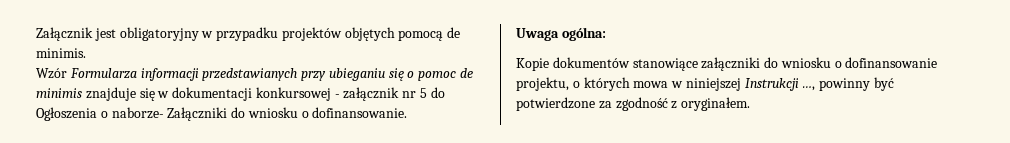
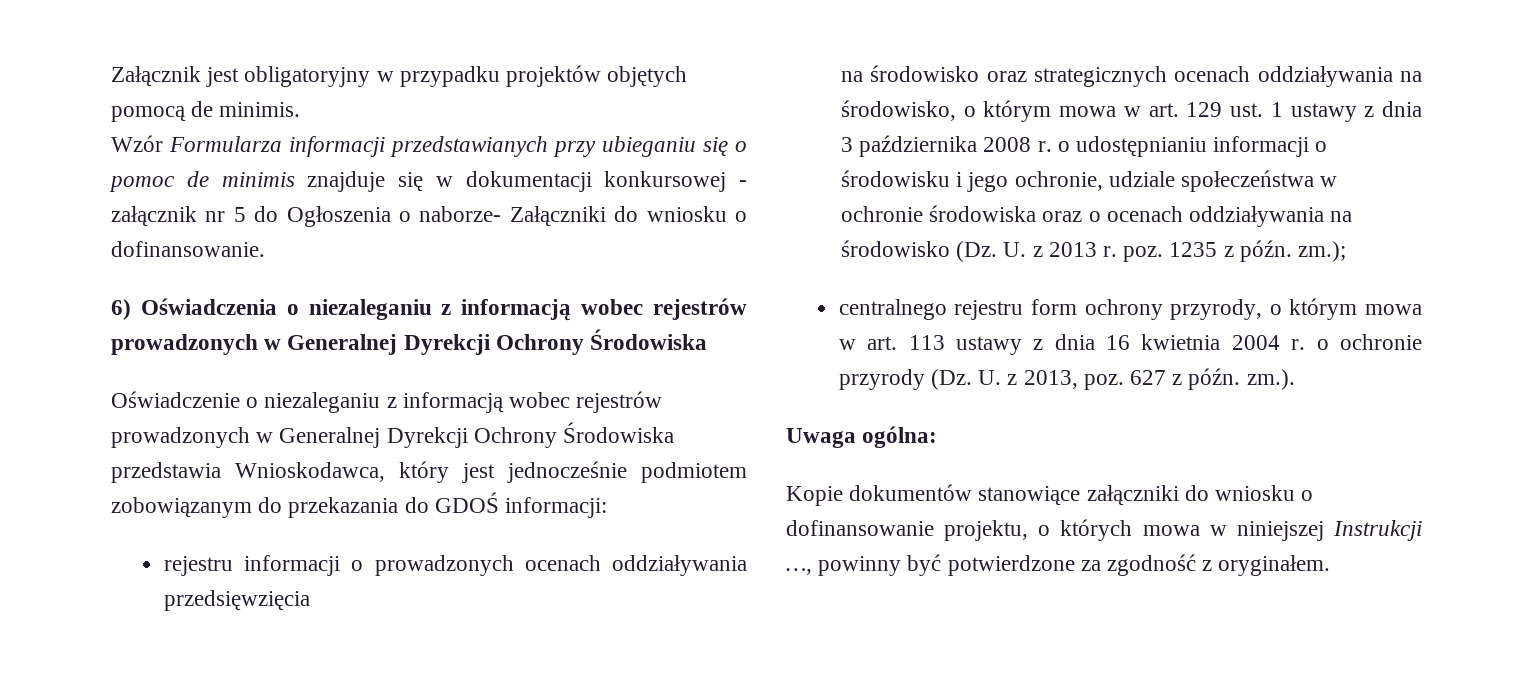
(408, 112) none -> [111,298,747,321] [111,329,708,355] [111,391,663,413] [111,422,675,448] [111,461,747,483] [111,492,608,518] [163,555,747,576] [163,590,310,611] [840,65,1422,87] [840,100,1422,122] [840,135,1328,157] [840,170,1338,192] [840,205,1353,227] [840,240,1347,262] [838,298,1422,320] [838,334,1422,355] [838,368,1295,390] // 6) Oświadczenia o niezaleganiu z informacją wobec rejestrów prowadzonych w Generalnej Dyrekcji Ochrony Środowiska // Oświadczenie o niezaleganiu z informacją wobec rejestrów prowadzonych w Generalnej Dyrekcji Ochrony Środowiska przedstawia Wnioskodawca, który jest jednocześnie podmiotem zobowiązanym do przekazania do GDOŚ informacji: // rejestru informacji o prowadzonych ocenach oddziaływania przedsięwzięcia // na środowisko oraz strategicznych ocenach oddziaływania na środowisko, o którym mowa w art. 129 ust. 1 ustawy z dnia 3 października 2008 r. o udostępnianiu informacji o środowisku i jego ochronie, udziale społeczeństwa w ochronie środowiska oraz o ocenach oddziaływania na środowisko (Dz. U. z 2013 r. poz. 1235 z późn. zm.); // centralnego rejestru form ochrony przyrody, o którym mowa w art. 113 ustawy z dnia 16 kwietnia 2004 r. o ochronie przyrody (Dz. U. z 2013, poz. 627 z późn. zm.).

